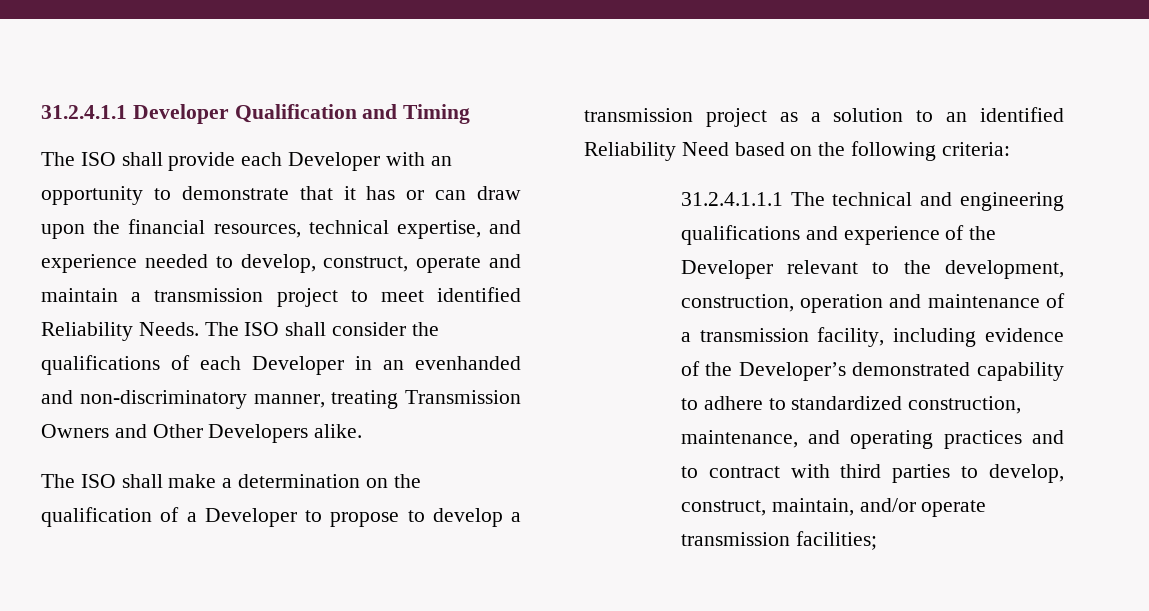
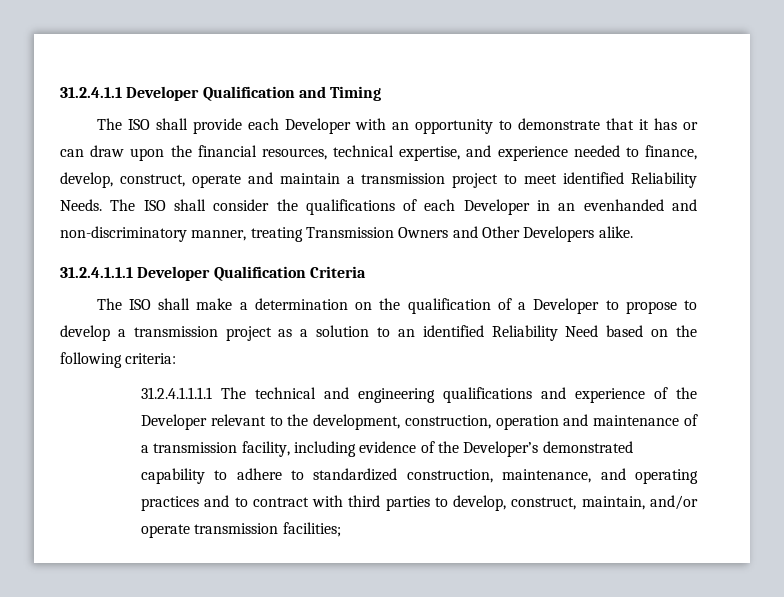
(233, 262) none -> [645,145,697,160] finance,
(363, 431) none -> [60,266,366,281] // 31.2.4.1.1.1 Developer Qualification Criteria
[680,192,783,206] 31.2.4.1.1.1 -> [140,387,212,399] 31.2.4.1.1.1.1

